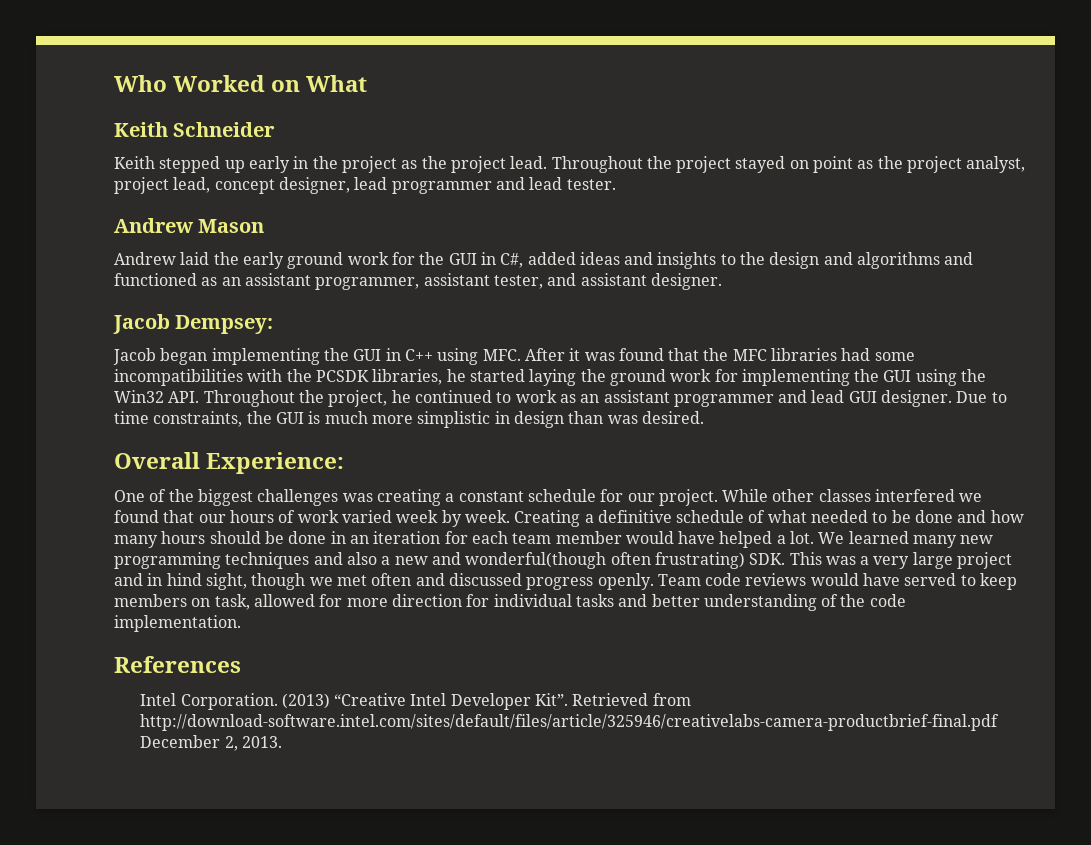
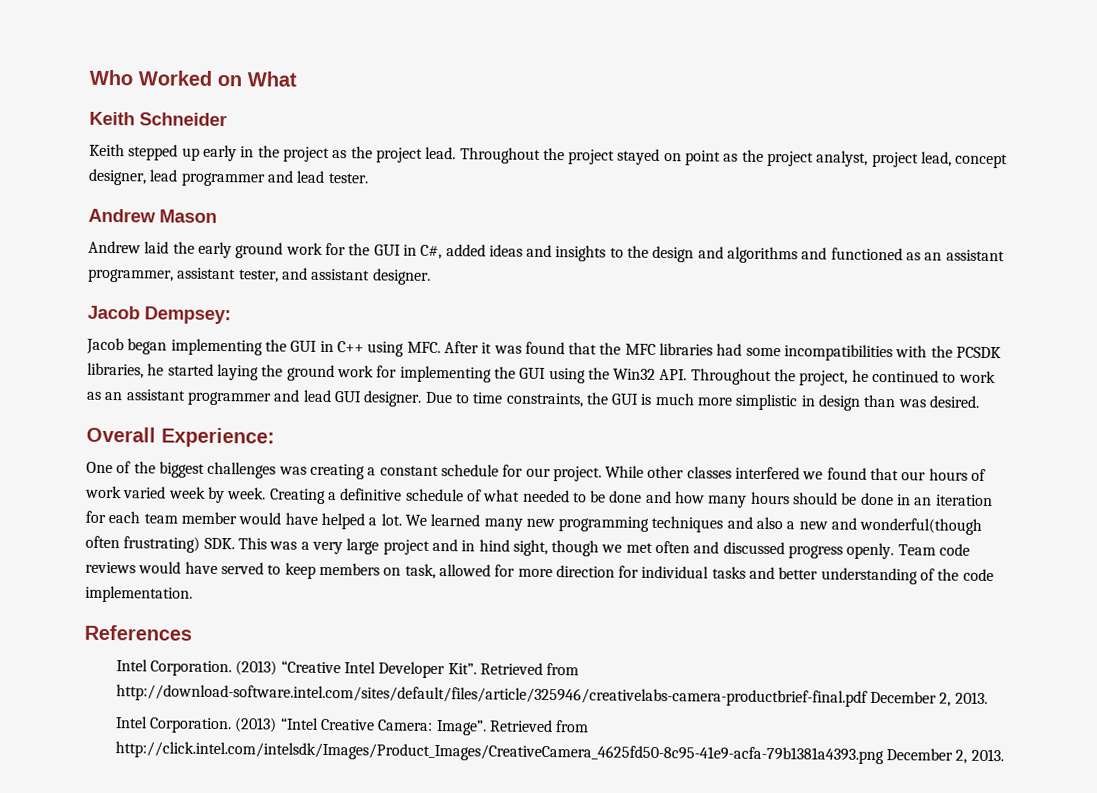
(282, 742) none -> [114,716,590,736] [114,741,1004,765] // Intel Corporation. (2013) “Intel Creative Camera: Image”. Retrieved from http://click.intel.com/intelsdk/Images/Product_Images/CreativeCamera_4625fd50-8c95-41e9-acfa-79b1381a4393.png December 2, 2013.

